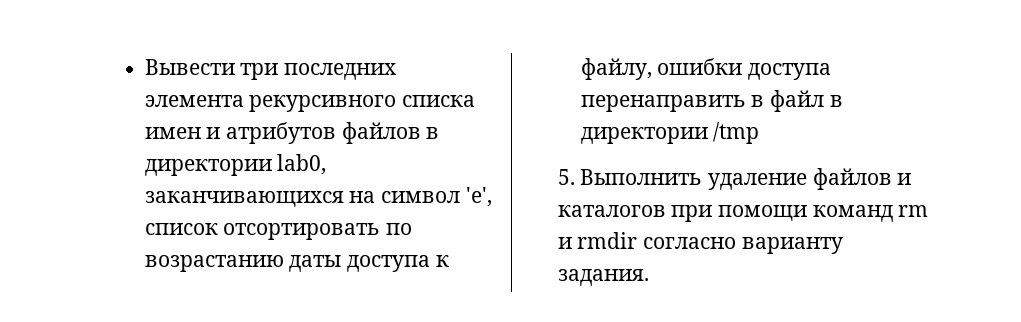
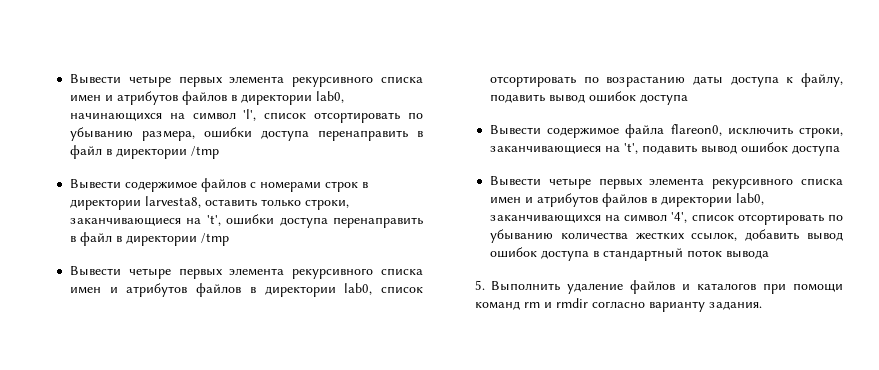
[144,59,397,80] Вывести три последних -> [69,74,423,87] [69,91,344,105] [69,109,423,123] [69,127,423,141] [69,145,219,159] [69,178,368,192] [69,196,349,210] [69,214,424,228] [69,232,229,246] [69,266,423,279] [69,283,423,297] [489,73,843,87] [489,91,688,105] [489,124,843,138] [489,142,840,156] [489,176,643,189] Вывести четыре первых элемента рекурсивного списка имен и атрибутов файлов в директории lab0, начинающихся на символ 'l', список отсортировать по убыванию размера, ошибки доступа перенаправить в файл в директории /tmp // Вывести содержимое файлов с номерами строк в директории larvesta8, оставить только строки, заканчивающиеся на 't', ошибки доступа перенаправить в файл в директории /tmp // Вывести четыре первых элемента рекурсивного списка имен и атрибутов файлов в директории lab0, список отсортировать по возрастанию даты доступа к файлу, подавить вывод ошибок доступа // Вывести содержимое файла flareon0, исключить строки, заканчивающиеся на 't', подавить вывод ошибок доступа // Вывести четыре первых
[465,187,492,207] [144,223,412,240] [144,255,449,272] [580,58,831,80] [580,90,843,112] [580,122,760,144] 'e', список отсортировать по возрастанию даты доступа к файлу, ошибки доступа перенаправить в файл в директории /tmp -> [671,212,843,225] [489,229,843,243] [489,247,769,261] '4', список отсортировать по убыванию количества жестких ссылок, добавить вывод ошибок доступа в стандартный поток вывода

